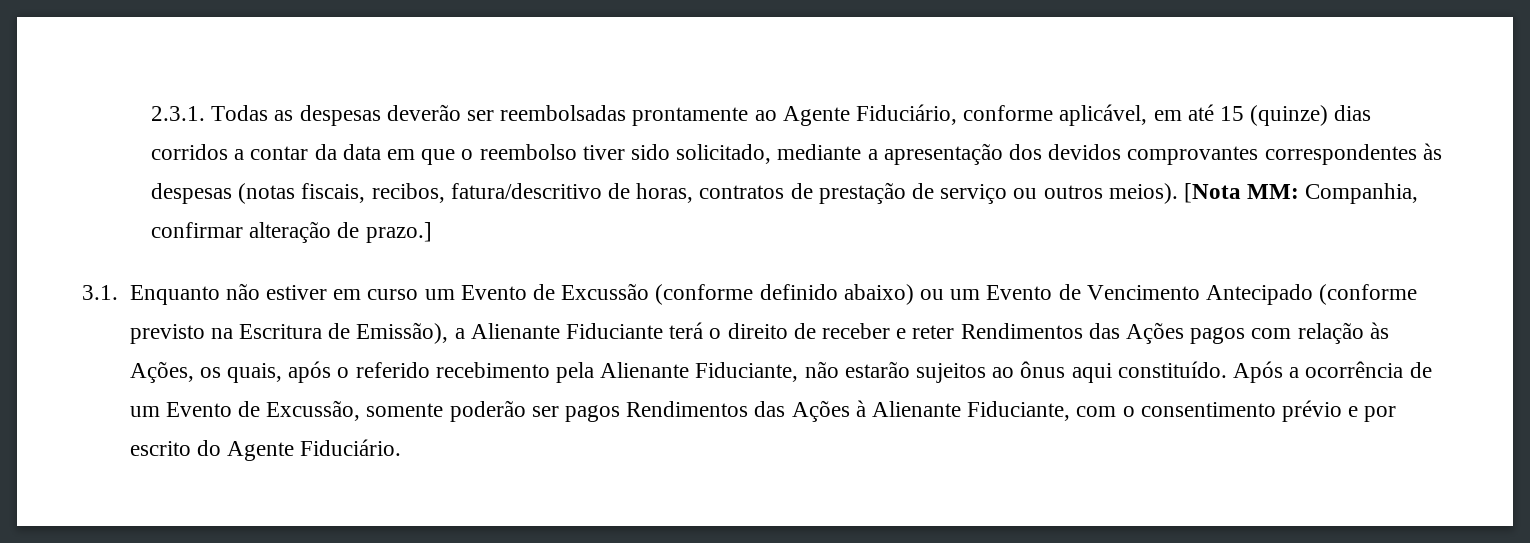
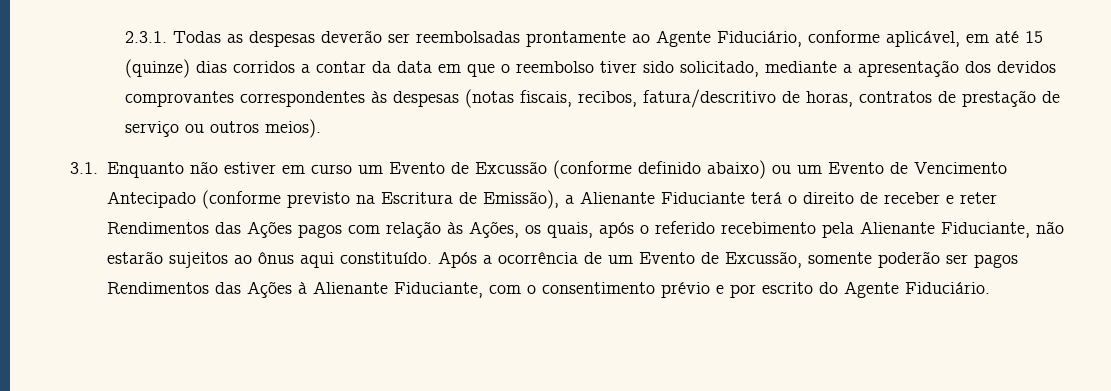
[1184,183,1419,204] [150,221,432,243] [Nota MM: Companhia, confirmar alteração de prazo.] -> (321, 128) none

